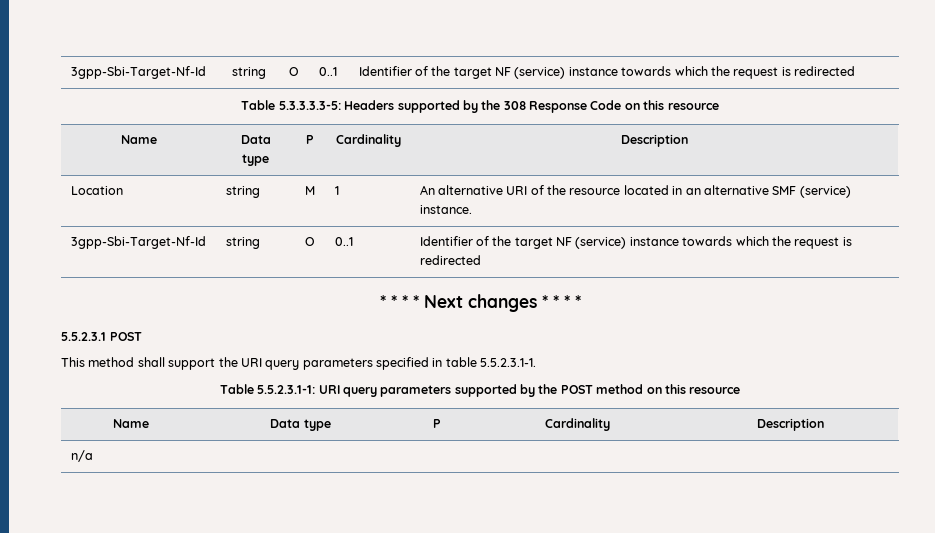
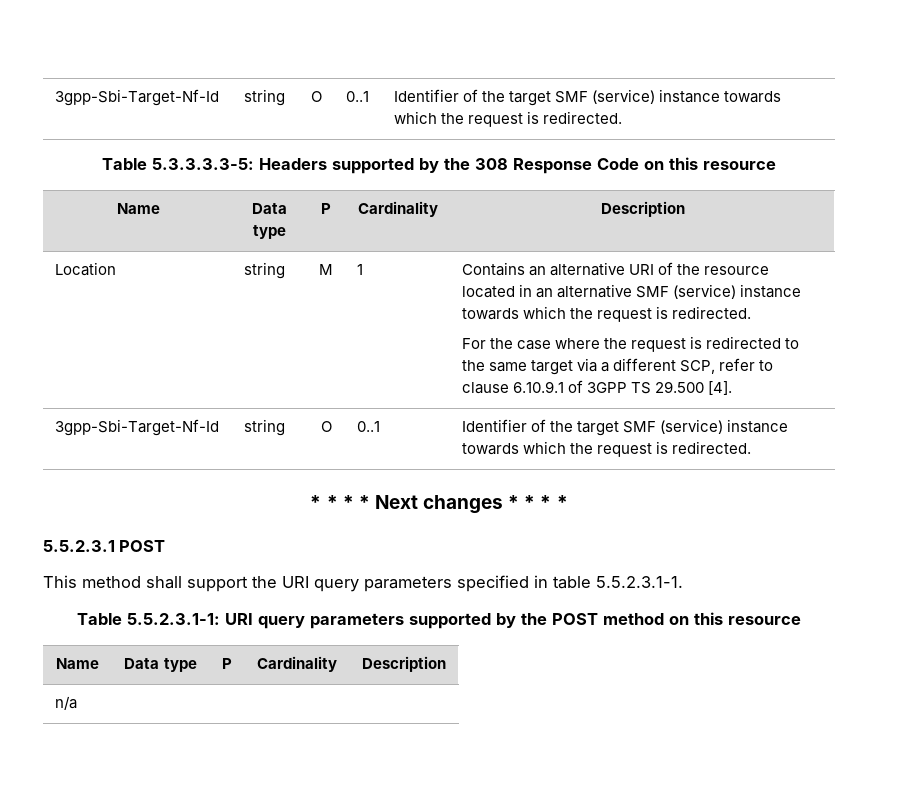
[70,66,206,79] [231,67,266,79] [289,67,299,76] [318,67,337,76] [358,66,856,79] 3gpp-Sbi-Target-Nf-Id | string | O | 0..1 | Identifier of the target NF (service) instance towards which the request is redirected -> [55,89,220,106] [244,89,286,106] [311,91,322,102] [346,91,370,102] [394,89,782,106] [394,111,623,127] 3gpp-Sbi-Target-Nf-Id | string | O | 0..1 | Identifier of the target SMF (service) instance towards which the request is redirected.
[419,185,435,195] An -> [462,262,547,276] Contains an
[419,205,472,214] [70,236,206,249] [225,237,260,249] [305,237,315,246] [334,237,353,246] [419,236,852,249] [419,255,481,265] instance. // 3gpp-Sbi-Target-Nf-Id | string | O | 0..1 | Identifier of the target NF (service) instance towards which the request is redirected -> [740,284,802,298] [462,306,752,322] [462,336,800,352] [462,358,774,375] [462,380,733,395] [55,419,220,436] [244,419,286,436] [320,421,332,432] [357,421,381,432] [462,419,789,436] [462,441,752,457] instance towards which the request is redirected. // For the case where the request is redirected to the same target via a different SCP, refer to clause 6.10.9.1 of 3GPP TS 29.500 [4]. // 3gpp-Sbi-Target-Nf-Id | string | O | 0..1 | Identifier of the target SMF (service) instance towards which the request is redirected.

